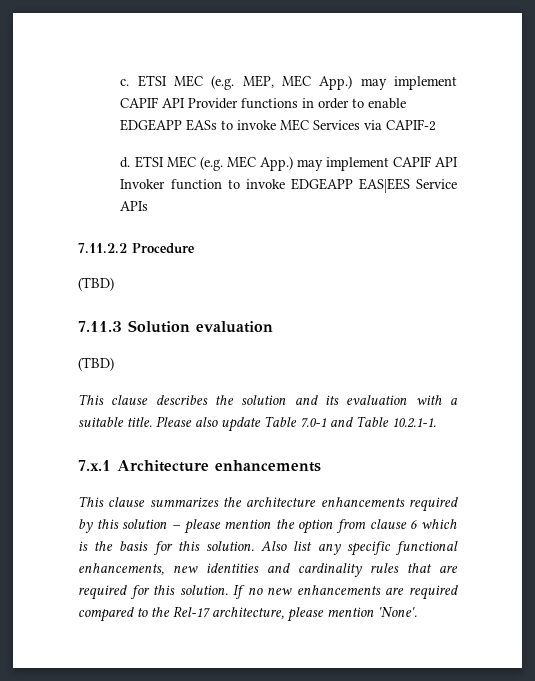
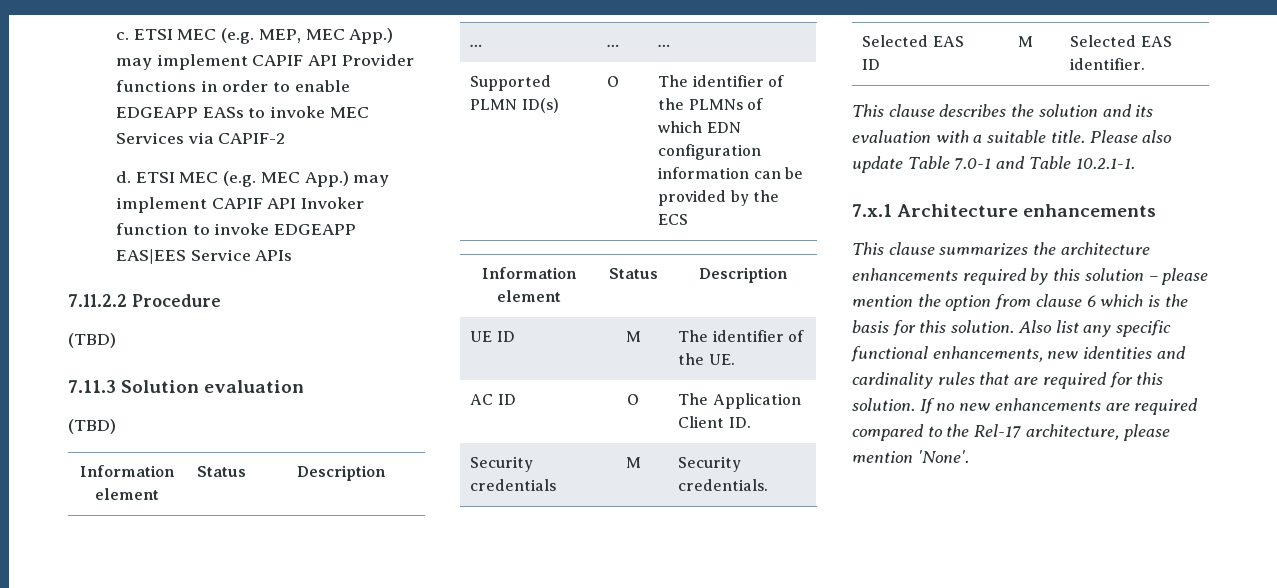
(114, 364) none -> [80,465,175,477] [95,488,159,500] [196,466,246,477] [296,465,386,481] [470,44,483,47] [607,44,619,47] [658,44,671,47] [470,75,552,91] [470,98,559,113] [607,76,619,87] [658,75,785,87] [658,98,764,110] [658,121,741,133] [658,144,762,160] [658,167,804,179] [658,190,780,206] [658,214,689,225] [482,267,577,279] [497,290,561,302] [608,268,658,279] [698,267,788,283] [470,331,515,342] [625,331,641,342] [678,330,805,342] [678,353,735,365] [470,394,516,405] [627,394,639,405] [678,393,801,409] [678,416,751,428] [470,456,534,472] [470,479,557,491] [625,457,641,468] [678,456,742,472] [678,479,769,491] [862,35,964,47] [862,59,881,70] [1017,36,1033,47] [1070,35,1172,47] [1070,58,1146,70] // Information element | Status | Description // … | … | … // Supported PLMN ID(s) | O | The identifier of the PLMNs of which EDN configuration information can be provided by the ECS // Information element | Status | Description // UE ID | M | The identifier of the UE. // AC ID | O | The Application Client ID. // Security credentials | M | Security credentials. // Selected EAS ID | M | Selected EAS identifier.

